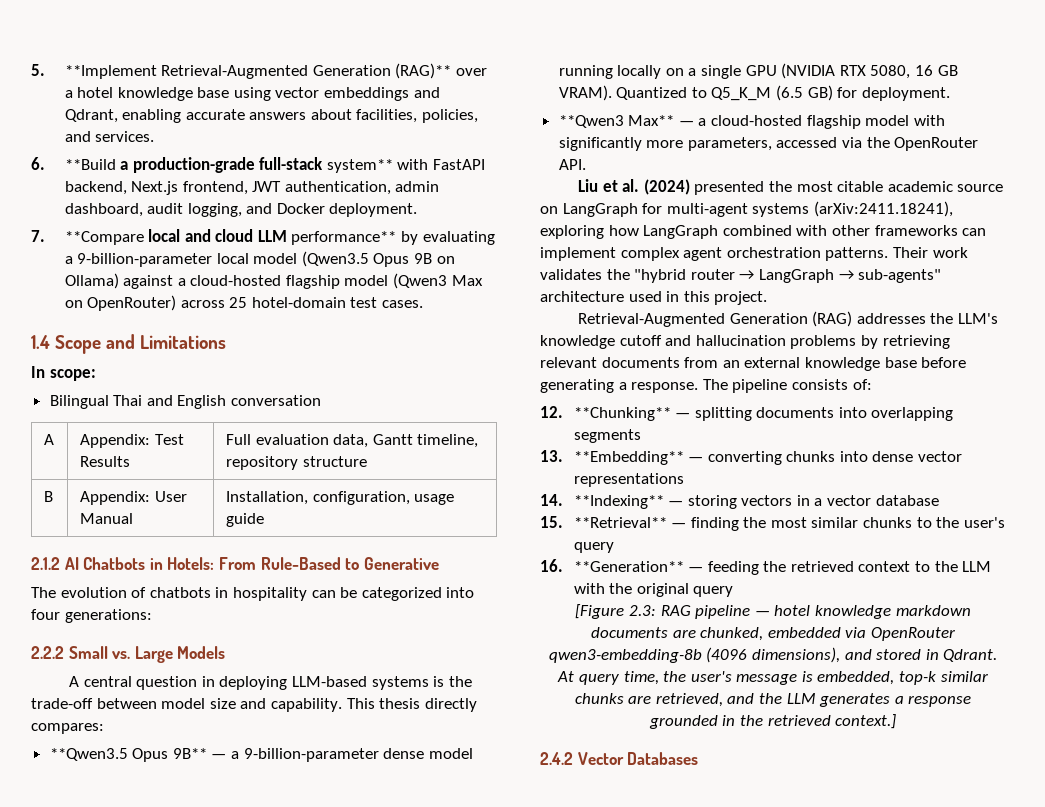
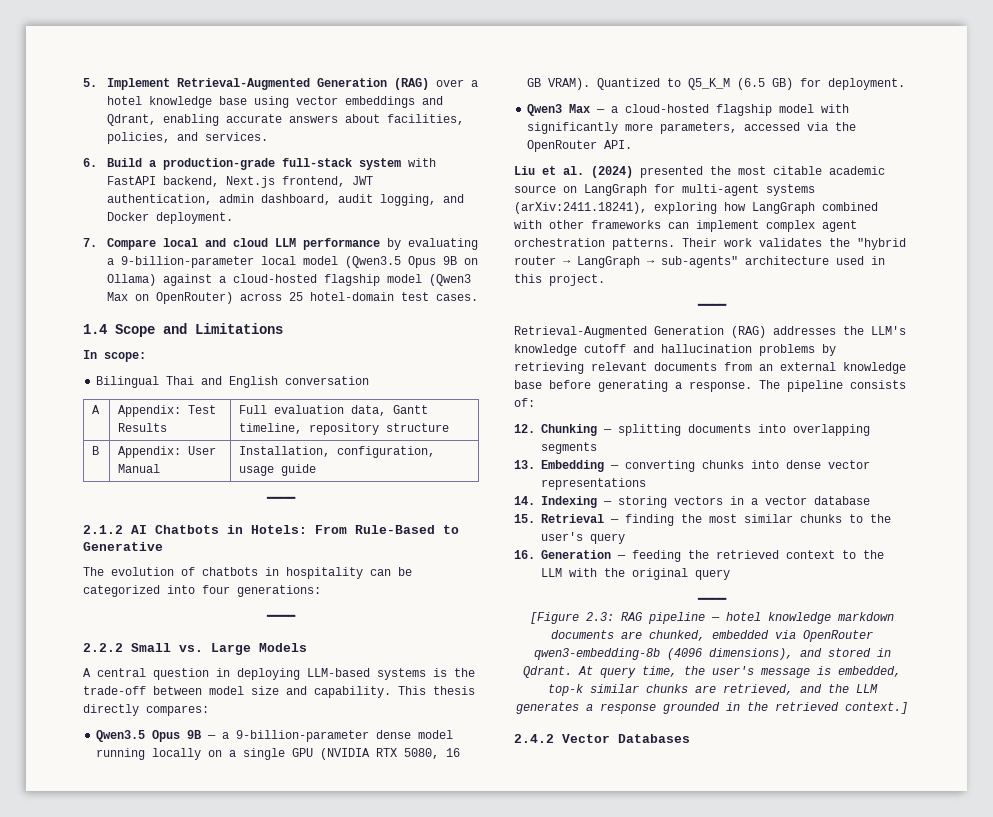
[64,63,452,79] **Implement Retrieval-Augmented Generation (RAG)** -> [106,78,429,90] Implement Retrieval-Augmented Generation (RAG)
[64,159,116,170] **Build -> [106,158,142,167] Build
[326,159,393,173] system** -> [358,158,401,170] system
[64,231,144,245] **Compare -> [106,238,156,250] Compare
[291,231,397,245] performance** -> [302,238,380,250] performance
(264, 520) none -> [266,496,296,502] // ━━━━
(152, 616) none -> [266,614,296,620] // ━━━━
[49,748,207,762] **Qwen3.5 Opus 9B** -> [96,730,202,742] Qwen3.5 Opus 9B
[558,115,675,128] **Qwen3 Max** -> [527,104,591,116] Qwen3 Max
(768, 298) none -> [697,303,727,309] // ━━━━
[573,407,671,421] **Chunking** -> [541,424,597,436] Chunking
[573,451,684,465] **Embedding** -> [541,460,604,472] Embedding
[573,495,664,509] **Indexing** -> [541,496,597,508] Indexing
[573,517,667,528] **Retrieval** -> [541,514,604,523] Retrieval
[573,561,684,572] **Generation** -> [541,550,611,559] Generation
(734, 591) none -> [697,597,727,603] // ━━━━

